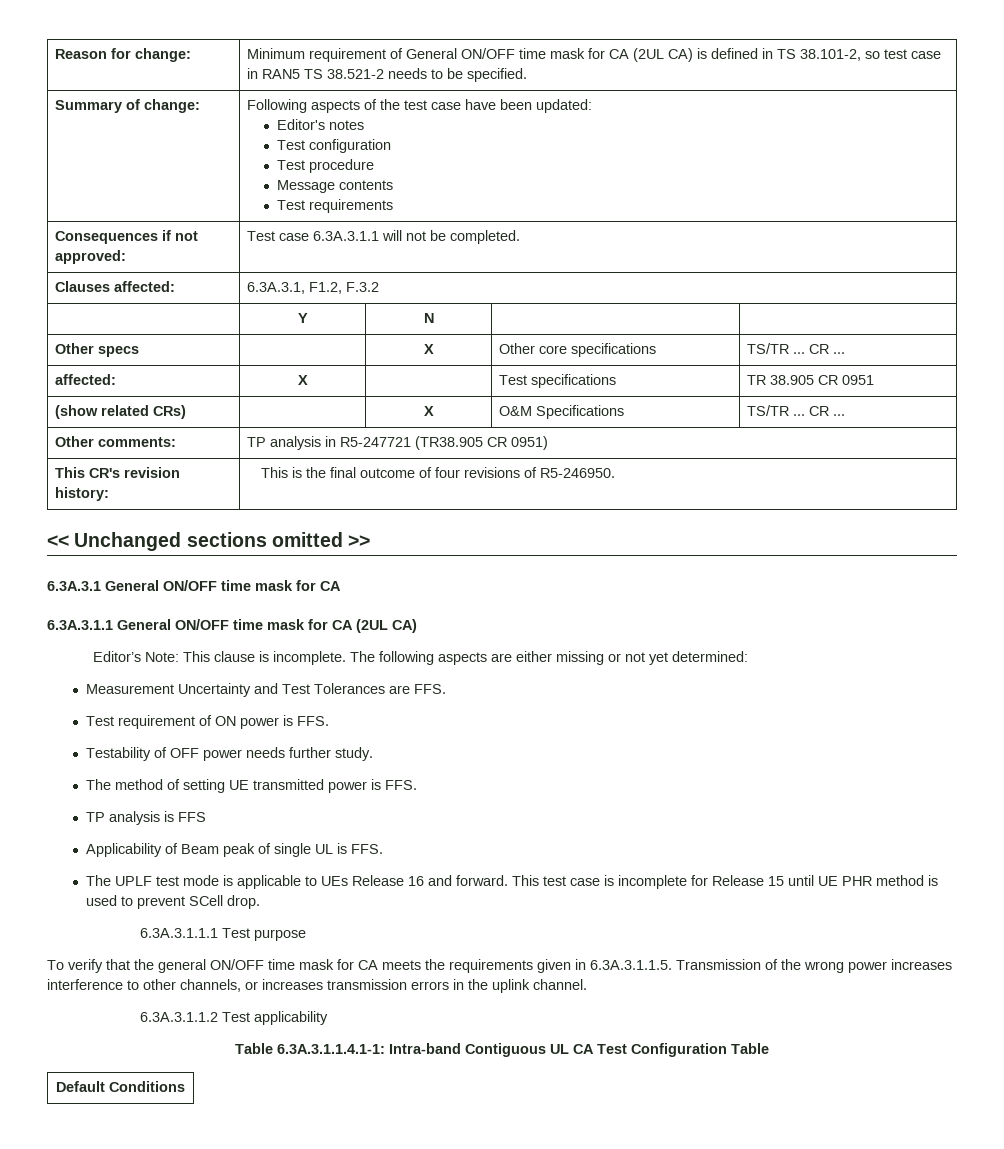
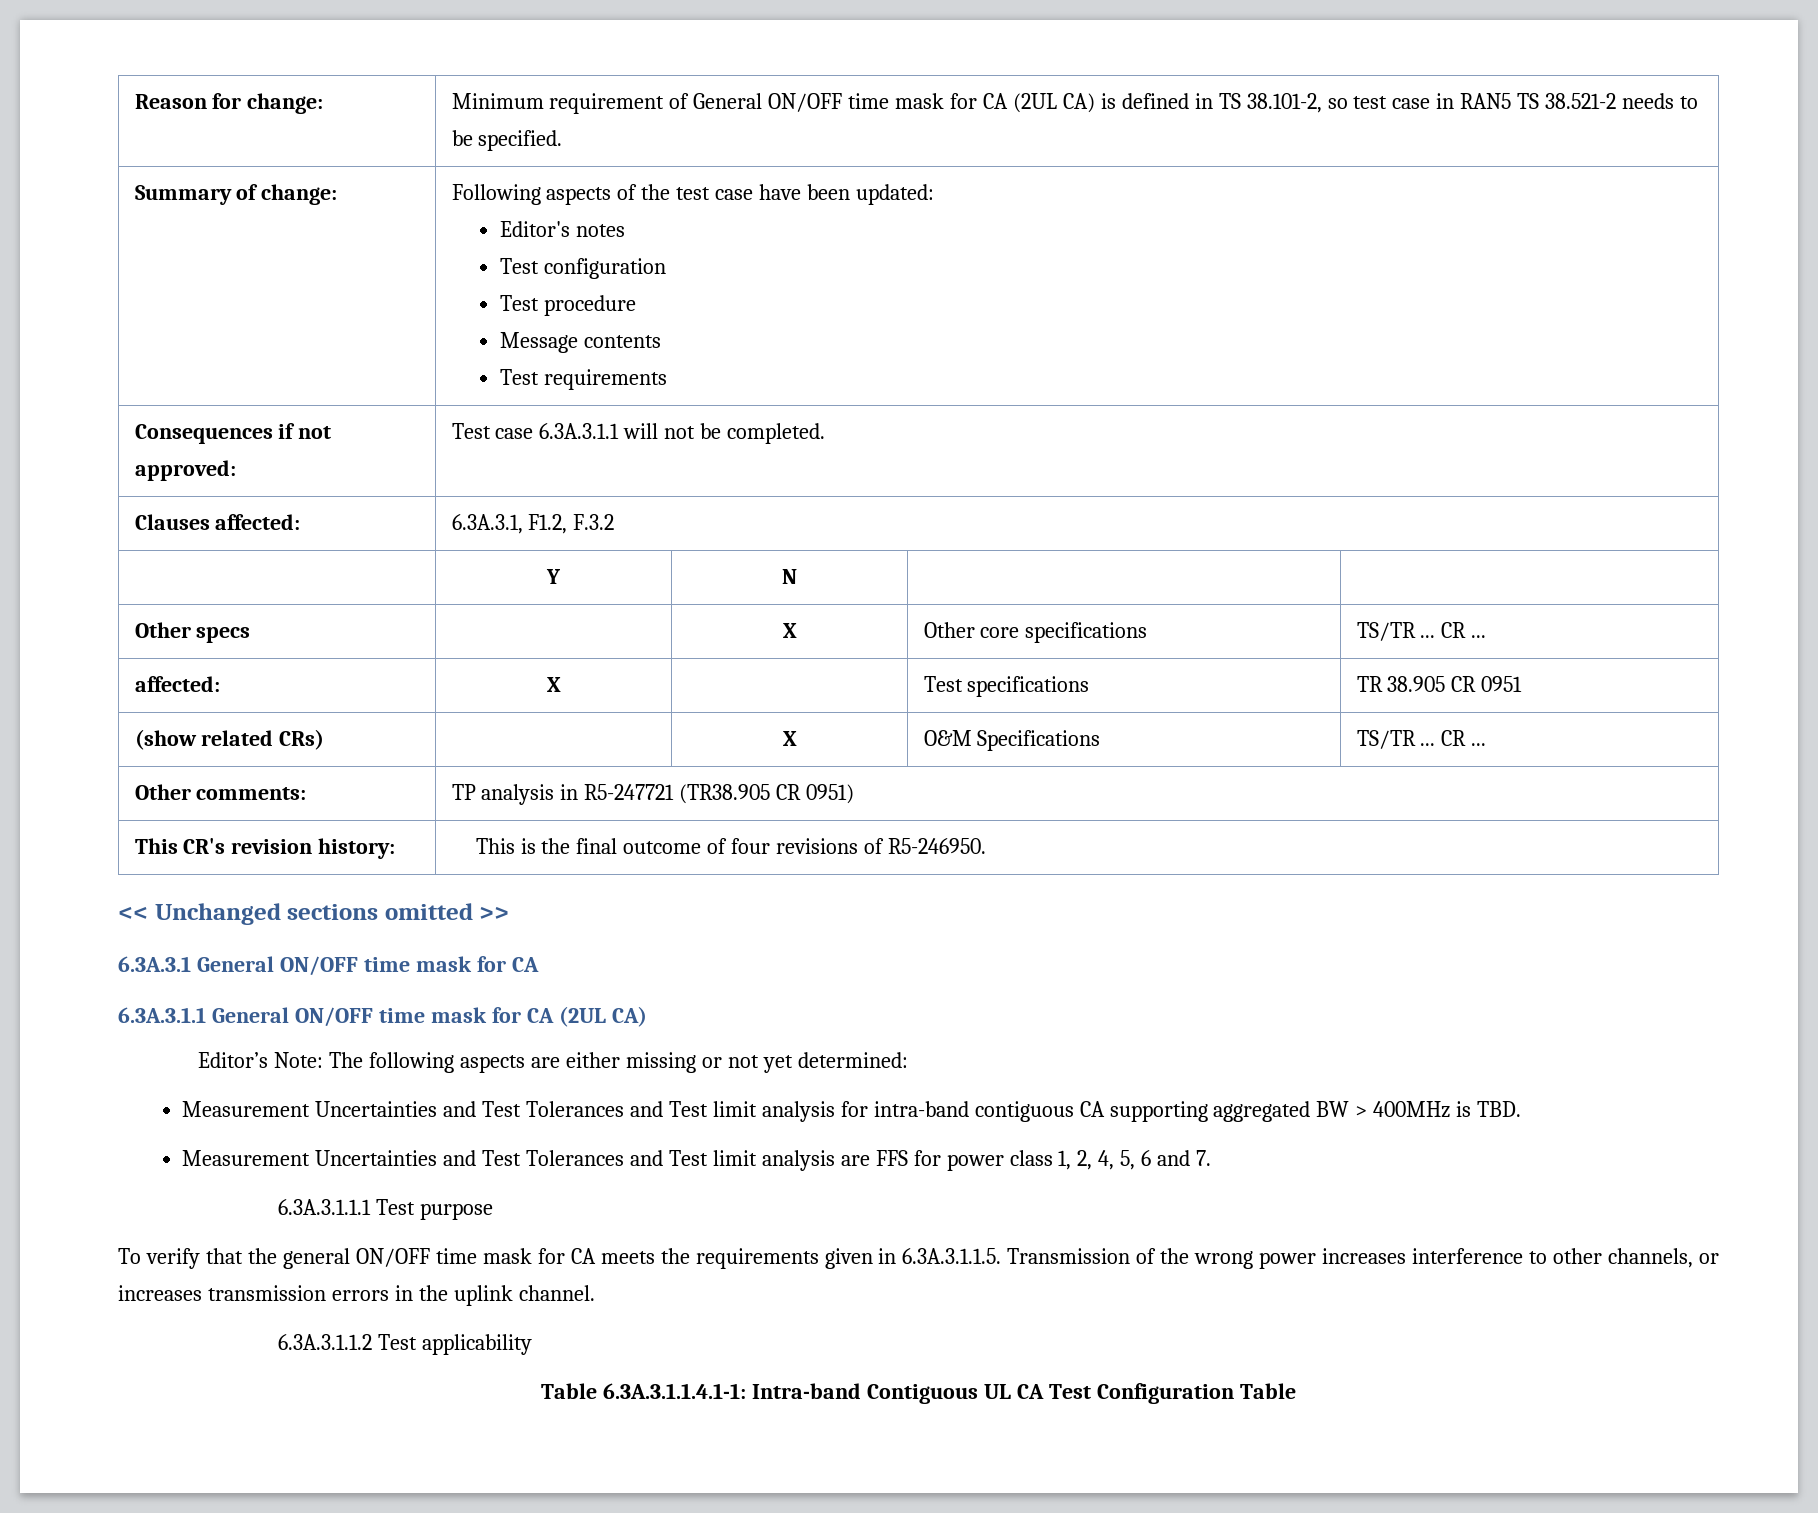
[183,651,347,665] This clause is incomplete. -> (324, 1060) none
[178,683,447,697] [86,715,330,729] [86,747,374,761] [86,779,418,793] [86,811,207,825] [86,843,384,857] [86,875,939,889] [86,895,261,909] Uncertainty and Test Tolerances are FFS. // Test requirement of ON power is FFS. // Testability of OFF power needs further study. // The method of setting UE transmitted power is FFS. // TP analysis is FFS // Applicability of Beam peak of single UL is FFS. // The UPLF test mode is applicable to UEs Release 16 and forward. This test case is incomplete for Release 15 until UE PHR method is used to prevent SCell drop. -> [315,1101,1522,1122] [182,1150,1212,1171] Uncertainties and Test Tolerances and Test limit analysis for intra-band contiguous CA supporting aggregated BW > 400MHz is TBD. // Measurement Uncertainties and Test Tolerances and Test limit analysis are FFS for power class 1, 2, 4, 5, 6 and 7.
[56,1081,185,1092] // Default Conditions -> (1296, 1391) none

